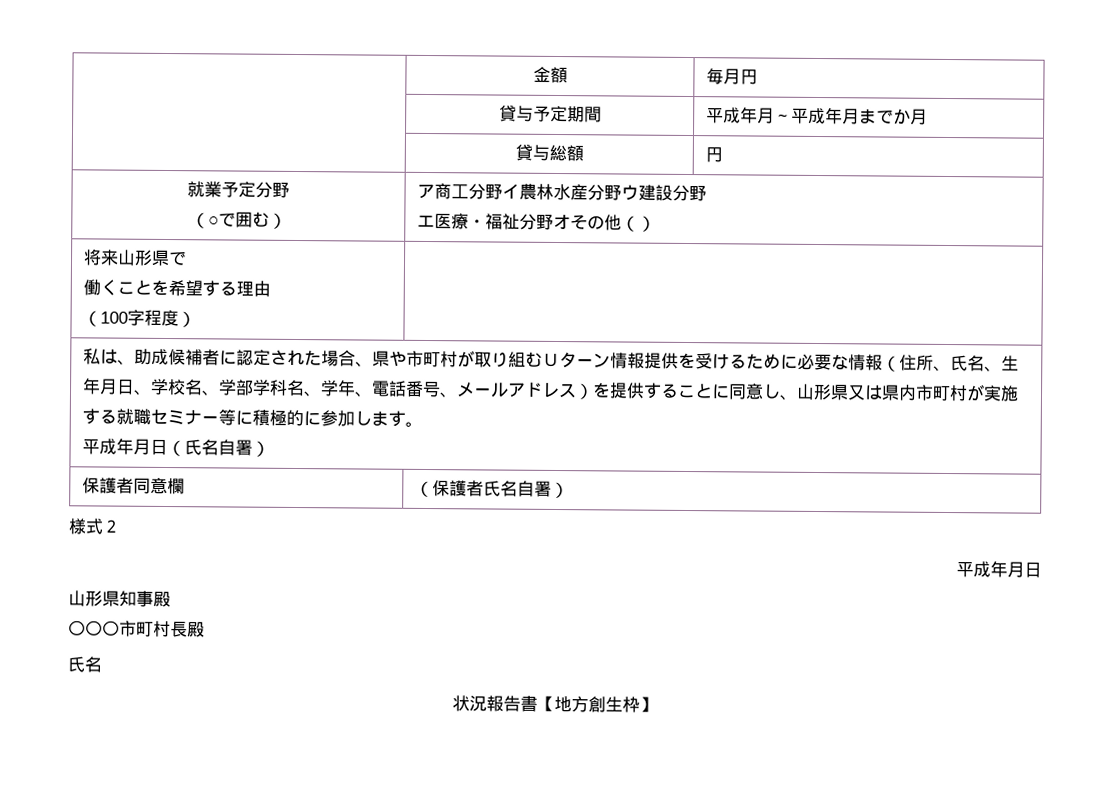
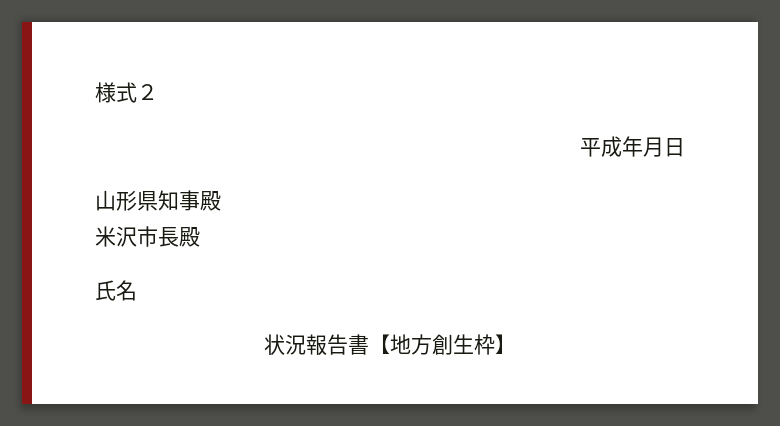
[532,66,568,84] [705,68,758,85] [498,104,602,123] [705,106,928,125] [514,143,584,162] [704,147,723,163] [187,181,290,198] [190,211,287,229] [416,183,707,202] [416,213,656,232] [82,249,187,267] [82,279,271,297] [82,309,196,328] [82,348,1019,372] [81,377,1019,402] [81,408,423,427] [81,437,270,457] [81,477,185,495] [414,480,569,499] | 金額 | 毎月円 // | 貸与予定期間 | 平成年月～平成年月までか月 // | 貸与総額 | 円 // 就業予定分野 // （○で囲む） | ア商工分野イ農林水産分野ウ建設分野 // エ医療・福祉分野オその他（） // 将来山形県で // 働くことを希望する理由 // （100字程度） | // 私は、助成候補者に認定された場合、県や市町村が取り組むＵターン情報提供を受けるために必要な情報（住所、氏名、生年月日、学校名、学部学科名、学年、電話番号、メールアドレス）を提供することに同意し、山形県又は県内市町村が実施する就職セミナー等に積極的に参加します。 // 平成年月日（氏名自署） // 保護者同意欄 | （保護者氏名自署） // -> (95, 92) none
[68,620,171,638] 〇〇〇市町村 -> [95,226,158,247] 米沢市

